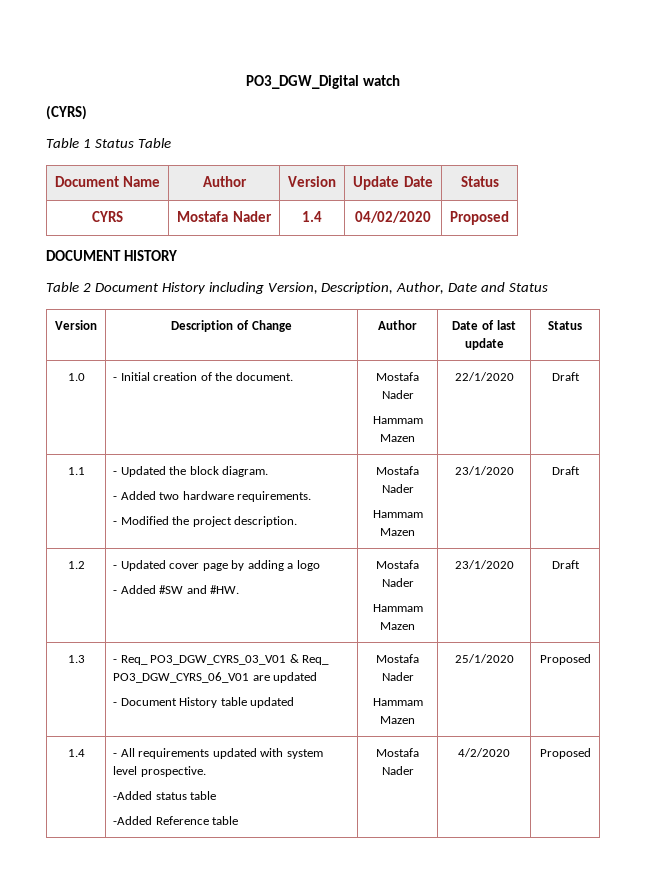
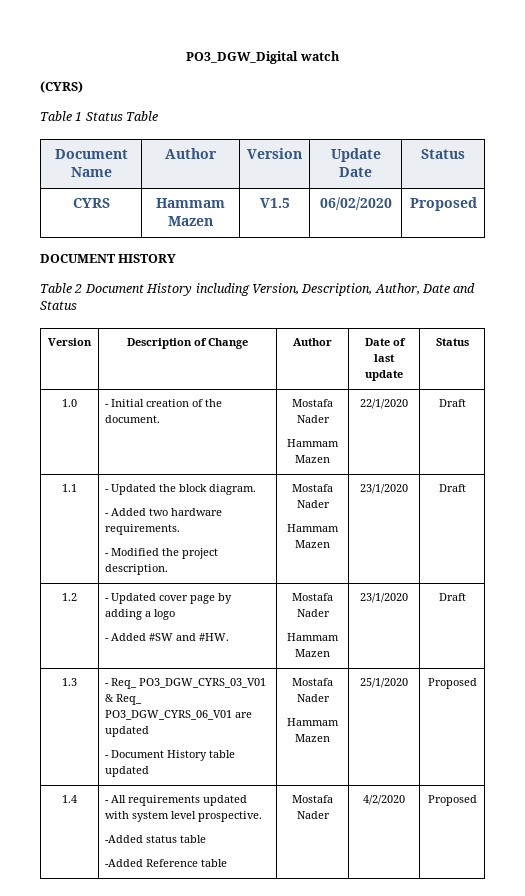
[177,211,272,222] [302,211,322,222] [355,211,431,223] Mostafa Nader | 1.4 | 04/02/2020 -> [156,198,225,208] [168,216,213,226] [259,198,290,208] [319,197,392,210] Hammam Mazen | V1.5 | 06/02/2020

